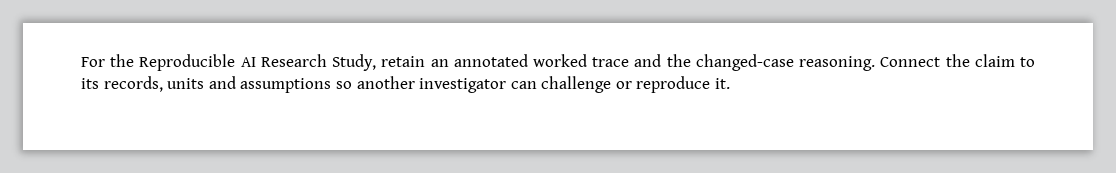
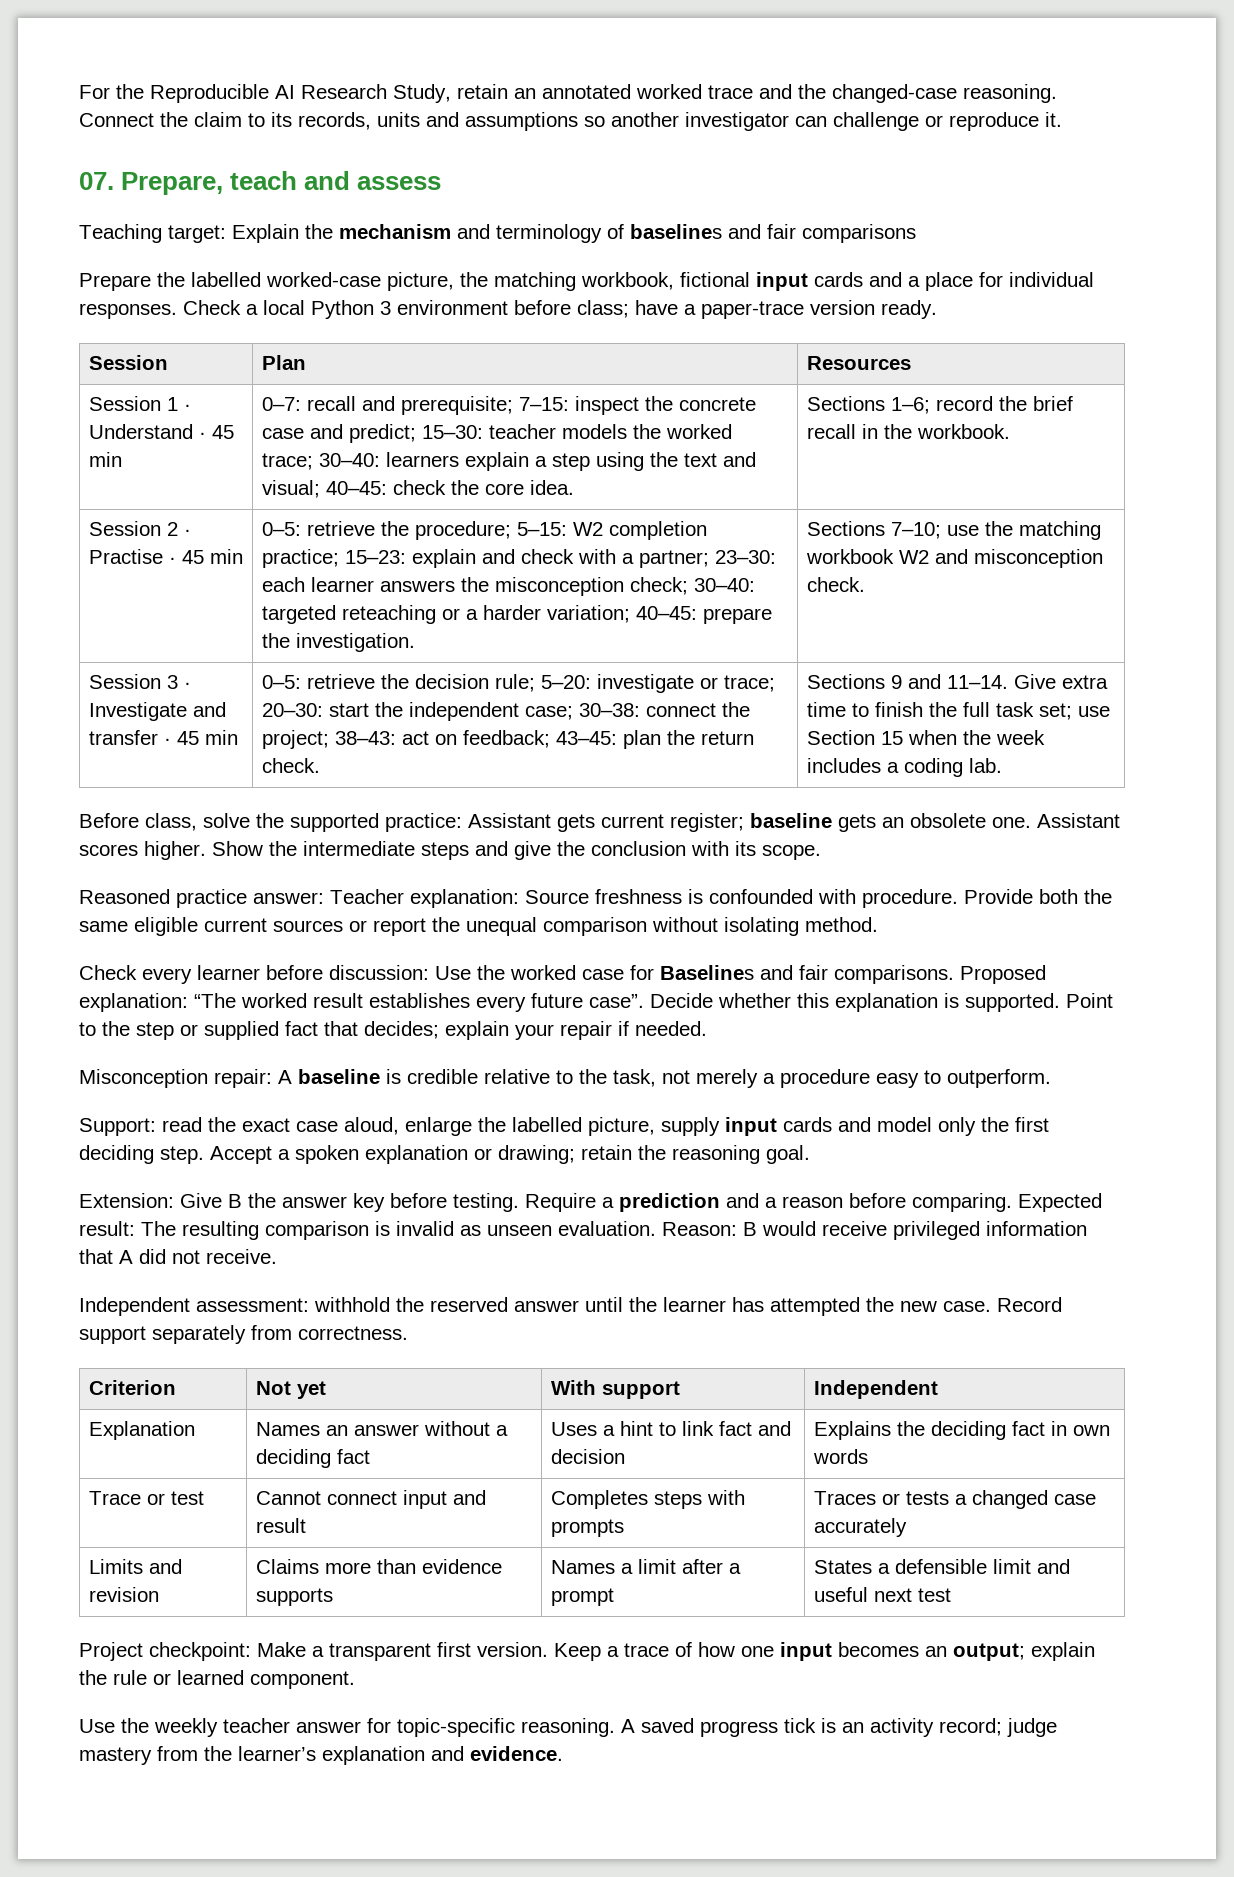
(731, 83) none -> [79,171,442,195] [79,224,916,243] [79,272,1094,291] [79,300,937,319] [88,355,168,370] [261,355,306,370] [806,356,911,370] [88,396,191,411] [88,424,234,439] [88,452,122,467] [261,396,756,415] [261,424,732,443] [261,452,756,471] [261,480,574,498] [806,396,1073,414] [806,424,1010,439] [88,521,191,536] [88,549,243,564] [261,521,707,540] [261,549,776,568] [261,577,755,596] [261,605,772,624] [261,633,415,652] [806,521,1101,540] [805,549,1103,568] [806,577,865,592] [88,674,191,689] [88,702,226,721] [88,730,238,745] [261,674,775,693] [261,702,750,721] [261,730,754,749] [261,758,320,773] [806,674,1108,689] [806,702,1110,720] [806,730,1045,745] [806,758,1002,777] [79,813,1120,832] [79,841,821,860] [79,889,1112,908] [79,917,878,936] [79,965,1046,984] [79,993,1113,1012] [79,1021,707,1040] [79,1069,1051,1088] [79,1117,1049,1136] [79,1145,810,1164] [79,1193,1102,1212] [79,1221,1087,1240] [79,1249,277,1264] [79,1297,1062,1316] [79,1325,408,1344] [88,1380,176,1395] [255,1381,326,1399] [550,1380,680,1399] [813,1380,938,1399] [88,1421,195,1440] [255,1421,508,1436] [255,1449,370,1468] [550,1421,791,1436] [550,1449,625,1464] [813,1421,1110,1440] [812,1449,868,1464] [88,1491,204,1505] [255,1490,486,1509] [255,1518,306,1533] [550,1490,745,1509] [550,1519,624,1537] [813,1490,1096,1509] [813,1518,907,1537] [88,1559,182,1574] [88,1587,159,1602] [255,1559,502,1574] [255,1588,333,1606] [550,1559,741,1574] [550,1588,614,1606] [813,1559,1070,1574] [813,1587,951,1602] [79,1642,1095,1661] [79,1670,355,1689] [79,1718,1057,1737] [79,1746,563,1765] // 07. Prepare, teach and assess // Teaching target: Explain the mechanism and terminology of baselines and fair comparisons // Prepare the labelled worked-case picture, the matching workbook, fictional input cards and a place for individual responses. Check a local Python 3 environment before class; have a paper-trace version ready. // Session | Plan | Resources // Session 1 · Understand · 45 min | 0–7: recall and prerequisite; 7–15: inspect the concrete case and predict; 15–30: teacher models the worked trace; 30–40: learners explain a step using the text and visual; 40–45: check the core idea. | Sections 1–6; record the brief recall in the workbook. // Session 2 · Practise · 45 min | 0–5: retrieve the procedure; 5–15: W2 completion practice; 15–23: explain and check with a partner; 23–30: each learner answers the misconception check; 30–40: targeted reteaching or a harder variation; 40–45: prepare the investigation. | Sections 7–10; use the matching workbook W2 and misconception check. // Session 3 · Investigate and transfer · 45 min | 0–5: retrieve the decision rule; 5–20: investigate or trace; 20–30: start the independent case; 30–38: connect the project; 38–43: act on feedback; 43–45: plan the return check. | Sections 9 and 11–14. Give extra time to finish the full task set; use Section 15 when the week includes a coding lab. // Before class, solve the supported practice: Assistant gets current register; baseline gets an obsolete one. Assistant scores higher. Show the intermediate steps and give the conclusion with its scope. // Reasoned practice answer: Teacher explanation: Source freshness is confounded with procedure. Provide both the same eligible current sources or report the unequal comparison without isolating method. // Check every learner before discussion: Use the worked case for Baselines and fair comparisons. Proposed explanation: “The worked result establishes every future case”. Decide whether this explanation is supported. Point to the step or supplied fact that decides; explain your repair if needed. // Misconception repair: A baseline is credible relative to the task, not merely a procedure easy to outperform. // Support: read the exact case aloud, enlarge the labelled picture, supply input cards and model only the first deciding step. Accept a spoken explanation or drawing; retain the reasoning goal. // Extension: Give B the answer key before testing. Require a prediction and a reason before comparing. Expected result: The resulting comparison is invalid as unseen evaluation. Reason: B would receive privileged information that A did not receive. // Independent assessment: withhold the reserved answer until the learner has attempted the new case. Record support separately from correctness. // Criterion | Not yet | With support | Independent // Explanation | Names an answer without a deciding fact | Uses a hint to link fact and decision | Explains the deciding fact in own words // Trace or test | Cannot connect input and result | Completes steps with prompts | Traces or tests a changed case accurately // Limits and revision | Claims more than evidence supports | Names a limit after a prompt | States a defensible limit and useful next test // Project checkpoint: Make a transparent first version. Keep a trace of how one input becomes an output; explain the rule or learned component. // Use the weekly teacher answer for topic-specific reasoning. A saved progress tick is an activity record; judge mastery from the learner’s explanation and evidence.

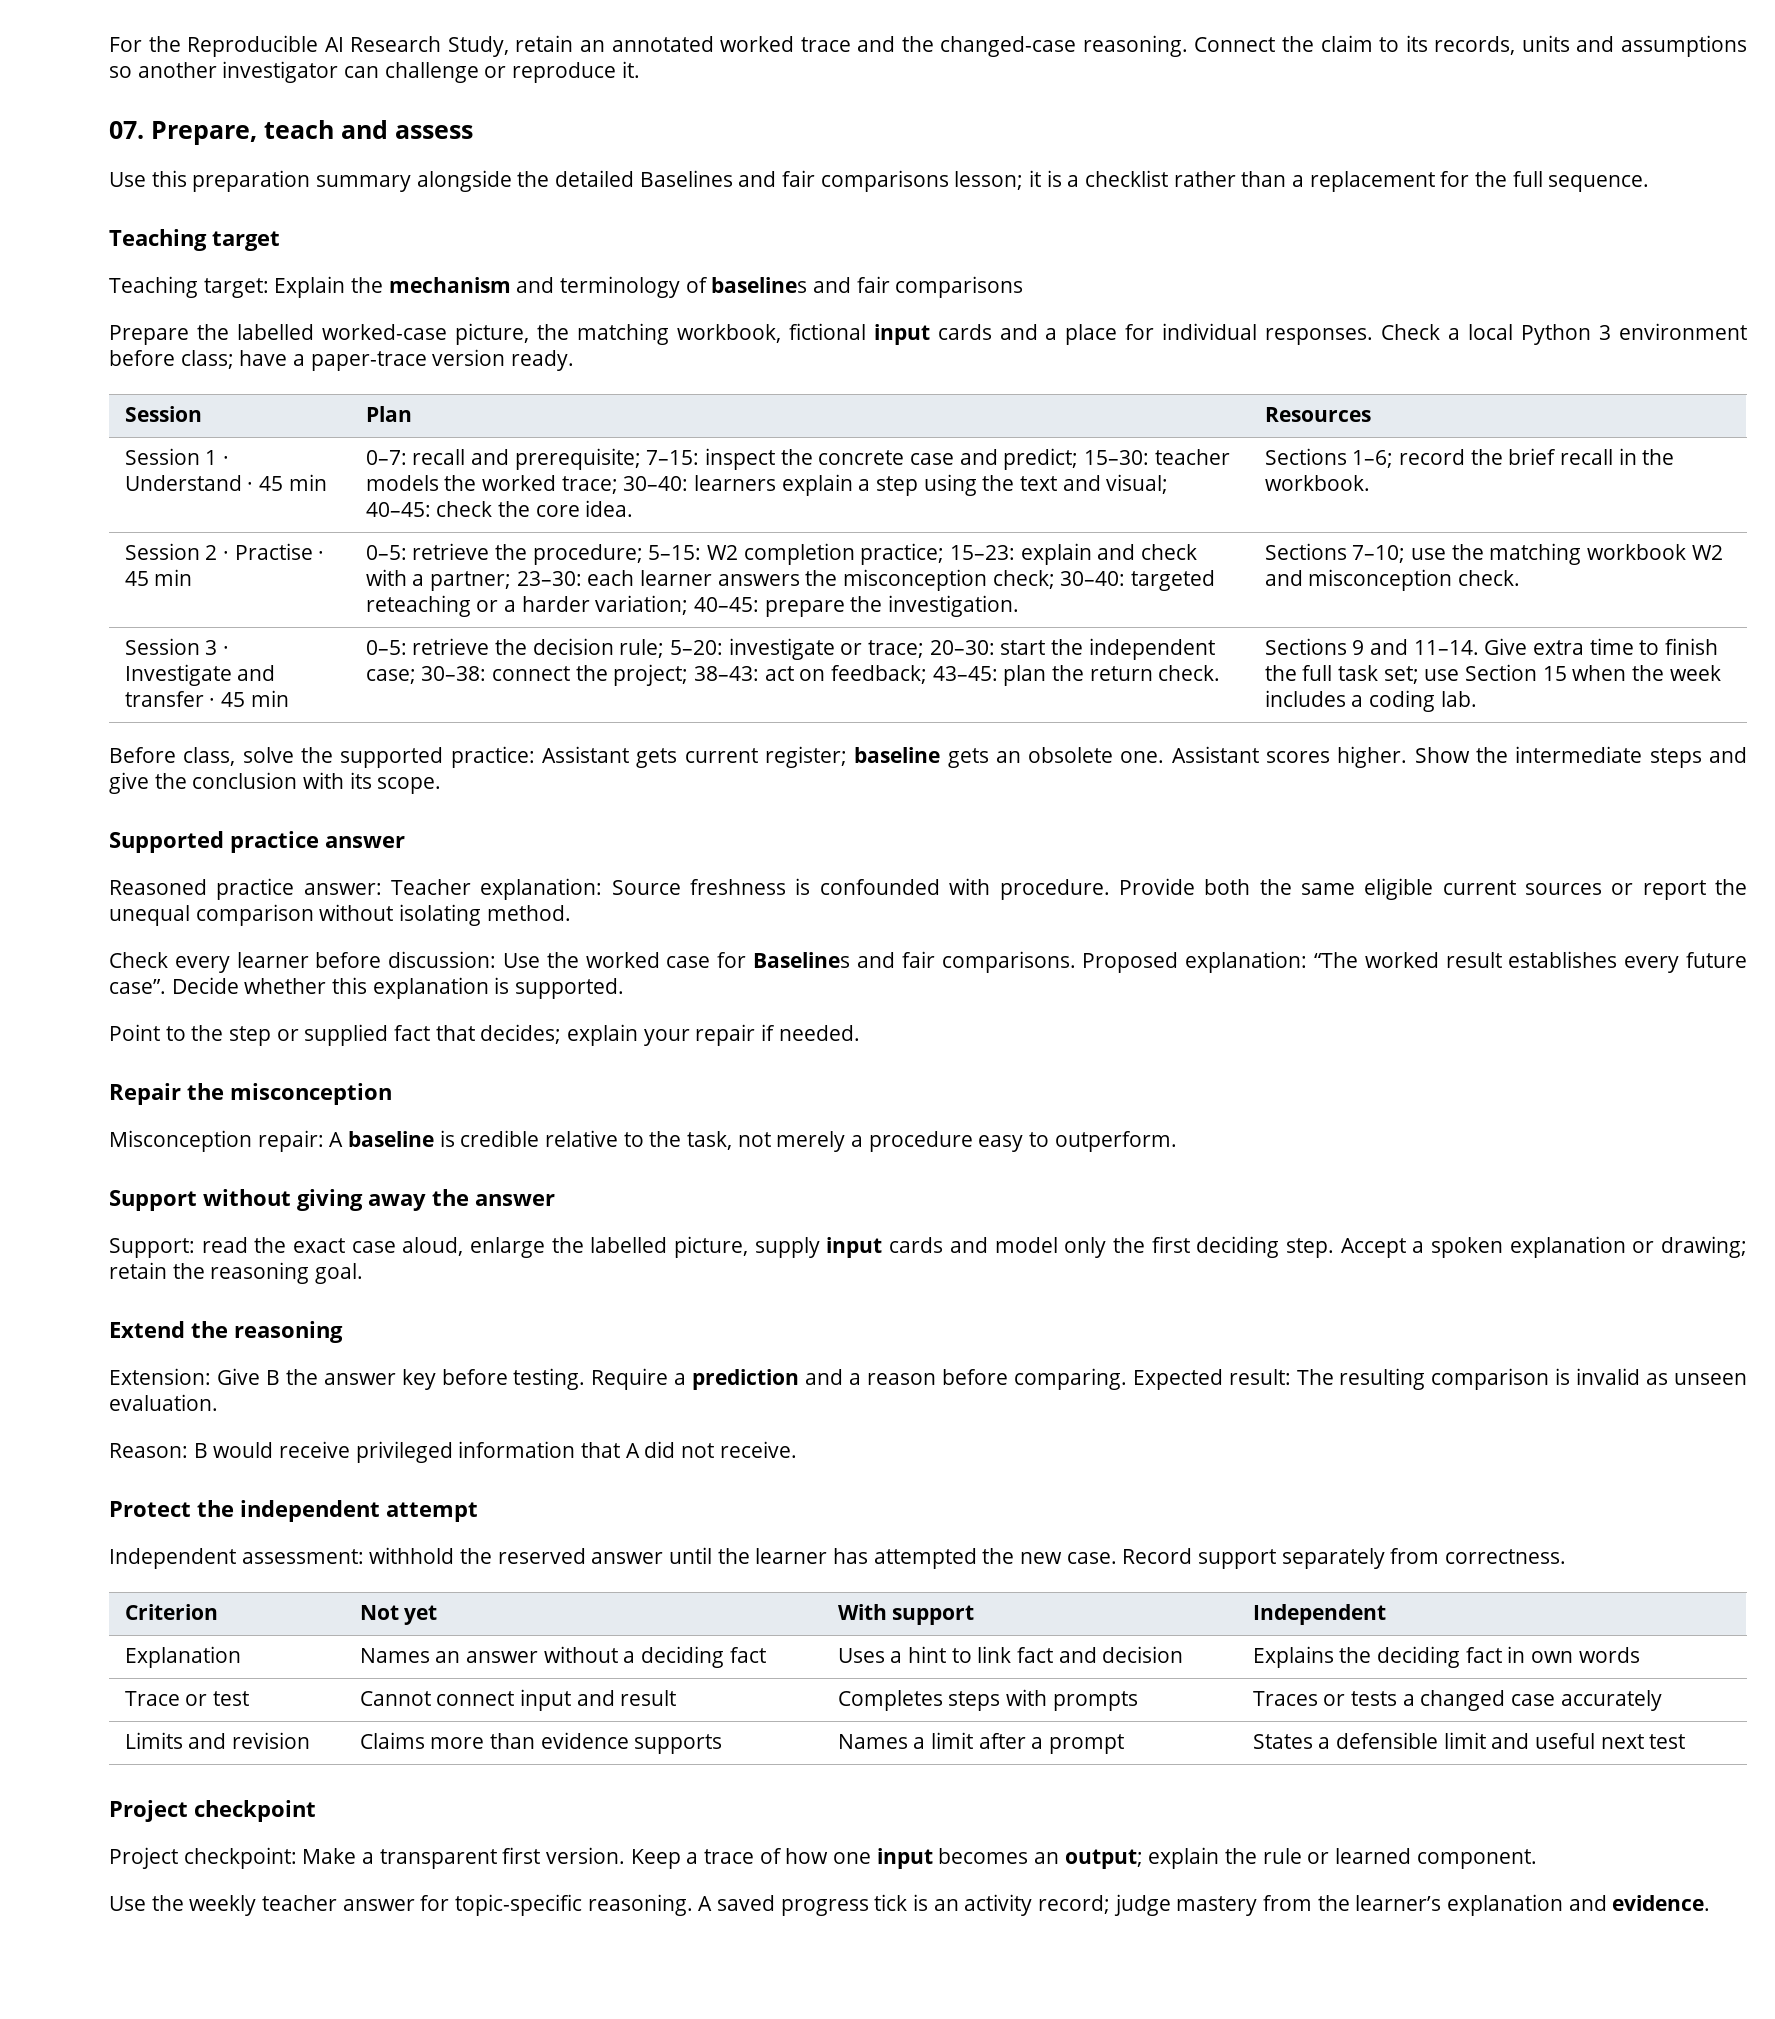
(442, 183) none -> [109,170,1650,192] [109,229,280,251] // Use this preparation summary alongside the detailed Baselines and fair comparisons lesson; it is a checklist rather than a replacement for the full sequence. // Teaching target
(821, 852) none -> [109,831,405,853] // Supported practice answer
(1060, 1002) none -> (625, 988) //
(707, 1028) none -> [109,1083,392,1105] // Repair the misconception
(1051, 1078) none -> [109,1189,555,1211] // Support without giving away the answer
(810, 1154) none -> [109,1321,343,1343] // Extend the reasoning
(656, 1228) none -> (218, 1402) //
(277, 1256) none -> [109,1500,478,1522] // Protect the independent attempt
(951, 1595) none -> [109,1800,316,1822] // Project checkpoint

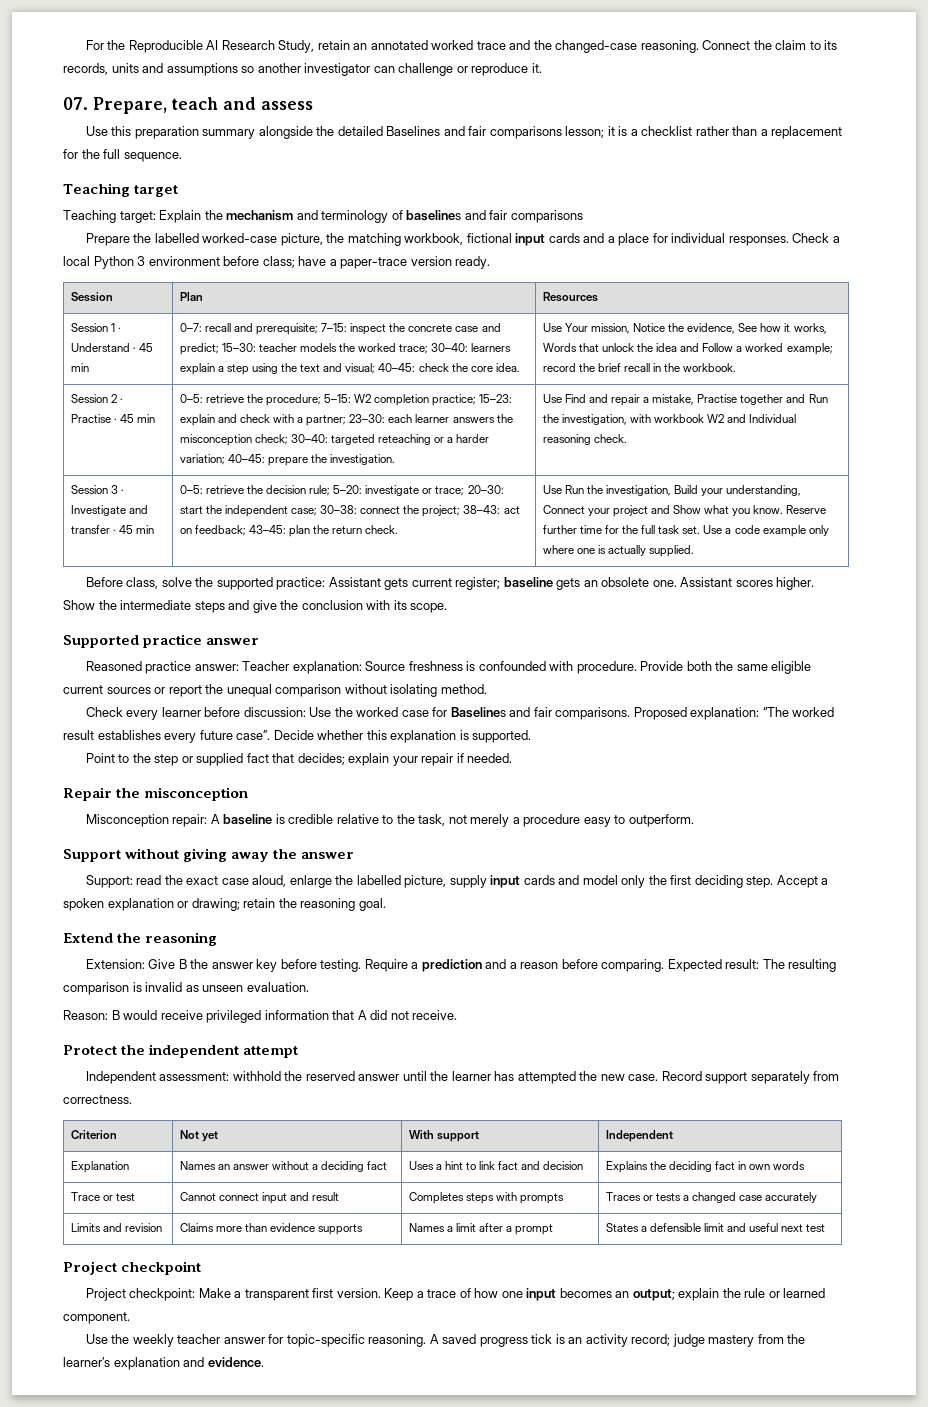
[1264,448,1394,468] Sections 1–6; -> [542,323,827,334] [542,343,833,355] Use Your mission, Notice the evidence, See how it works, Words that unlock the idea and Follow a worked example;
[1264,543,1582,565] Sections 7–10; use the matching -> [542,394,828,406] [542,414,651,425] Use Find and repair a mistake, Practise together and Run the investigation, with
[1308,569,1453,591] misconception -> [749,414,797,423] [542,434,591,445] Individual reasoning
[1264,638,1719,655] [1264,664,1721,684] [1264,690,1477,712] Sections 9 and 11–14. Give extra time to finish the full task set; use Section 15 when the week includes a coding lab. -> [542,485,802,496] [542,505,827,517] [542,525,829,537] [542,545,694,557] Use Run the investigation, Build your understanding, Connect your project and Show what you know. Reserve further time for the full task set. Use a code example only where one is actually supplied.

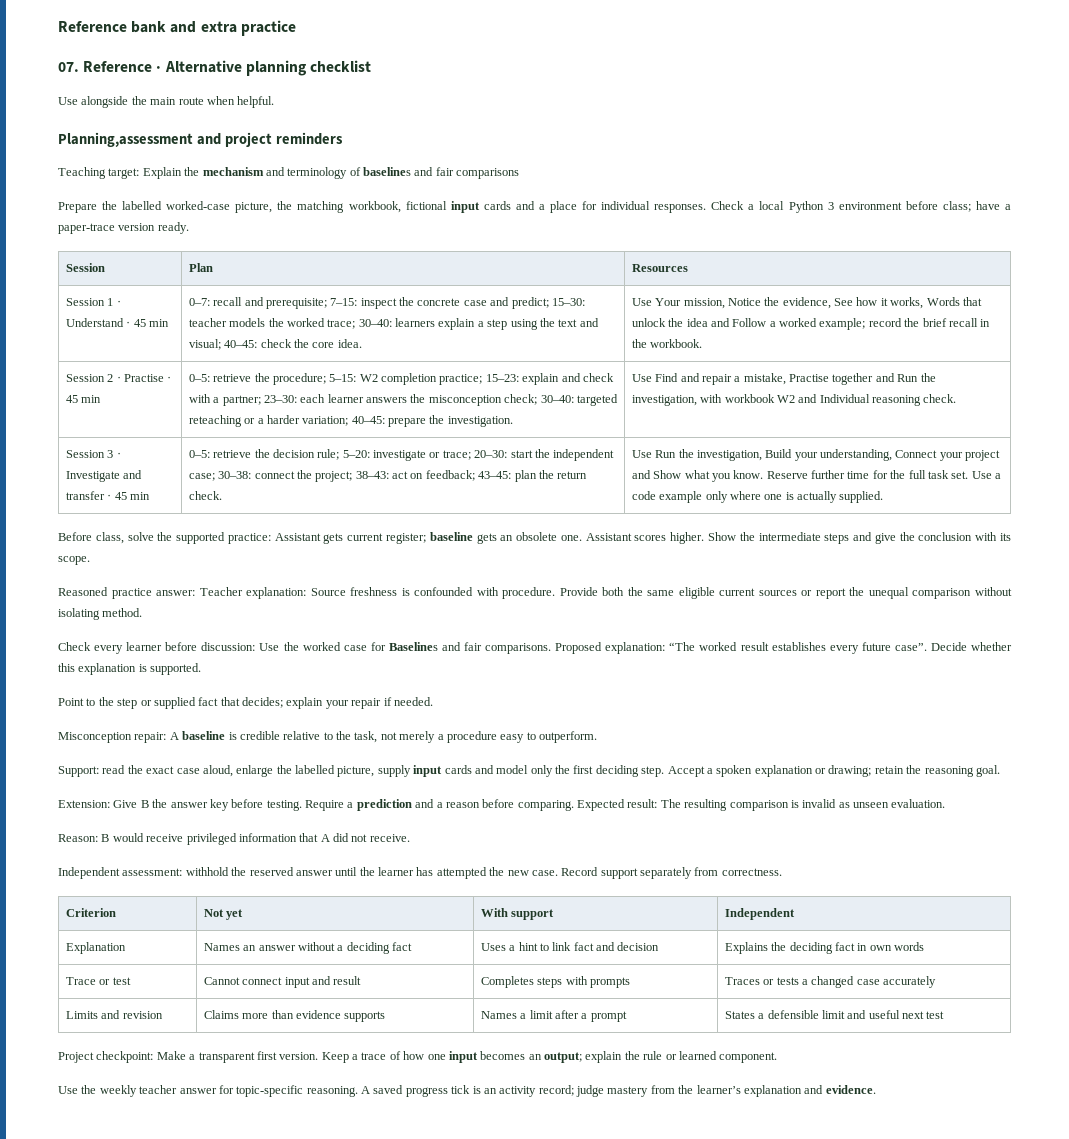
[85,40,838,53] [63,63,542,76] [63,97,313,114] [85,126,843,139] [63,149,182,162] [63,183,179,197] For the Reproducible AI Research Study, retain an annotated worked trace and the changed-case reasoning. Connect the claim to its records, units and assumptions so another investigator can challenge or reproduce it. // 07. Prepare, teach and assess // Use this preparation summary alongside the detailed Baselines and fair comparisons lesson; it is a checklist rather than a replacement for the full sequence. // Teaching target -> [58,20,296,36] [58,60,371,76] [58,96,275,108] [58,132,343,147] Reference bank and extra practice // 07. Reference · Alternative planning checklist // Use alongside the main route when helpful. // Planning,assessment and project reminders
[63,634,260,648] // Supported practice answer -> (90, 560) none
[63,787,249,801] // Repair the misconception -> (433, 701) none
[63,848,355,862] // Support without giving away the answer -> (597, 737) none
[63,932,218,946] // Extend the reasoning -> (1000, 771) none
[63,1044,299,1058] // Protect the independent attempt -> (410, 838) none
[63,1261,202,1275] // Project checkpoint -> (945, 1015) none

